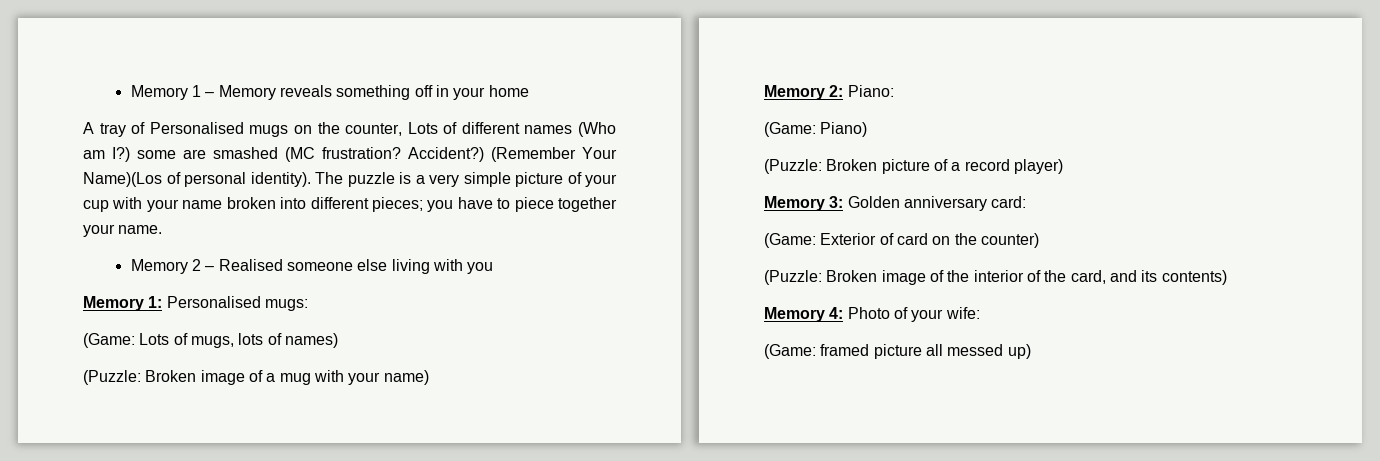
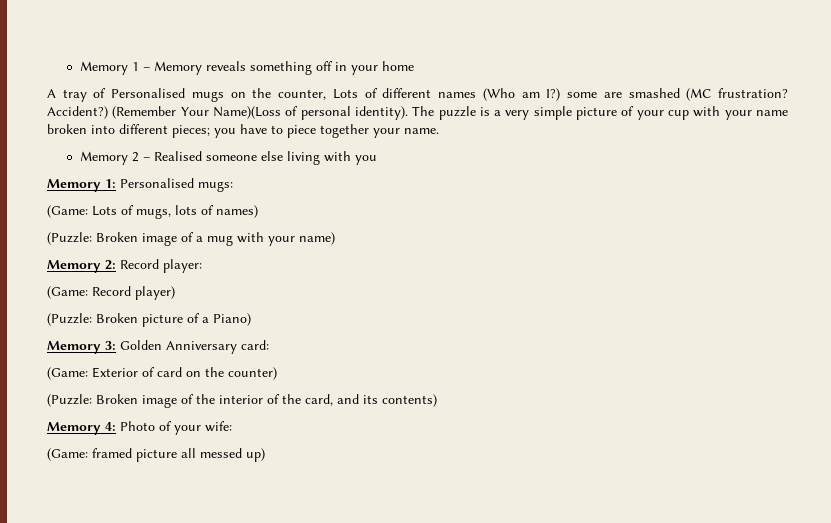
[83,172,162,187] Name)(Los -> [212,106,281,119] Name)(Loss
[847,85,894,97] [764,122,868,137] Piano: // (Game: Piano) -> [120,259,202,273] [47,286,175,300] Record player: // (Game: Record player)
[964,159,1063,174] record player) -> [213,313,251,326] Piano)
[903,196,987,211] anniversary -> [166,341,237,354] Anniversary

